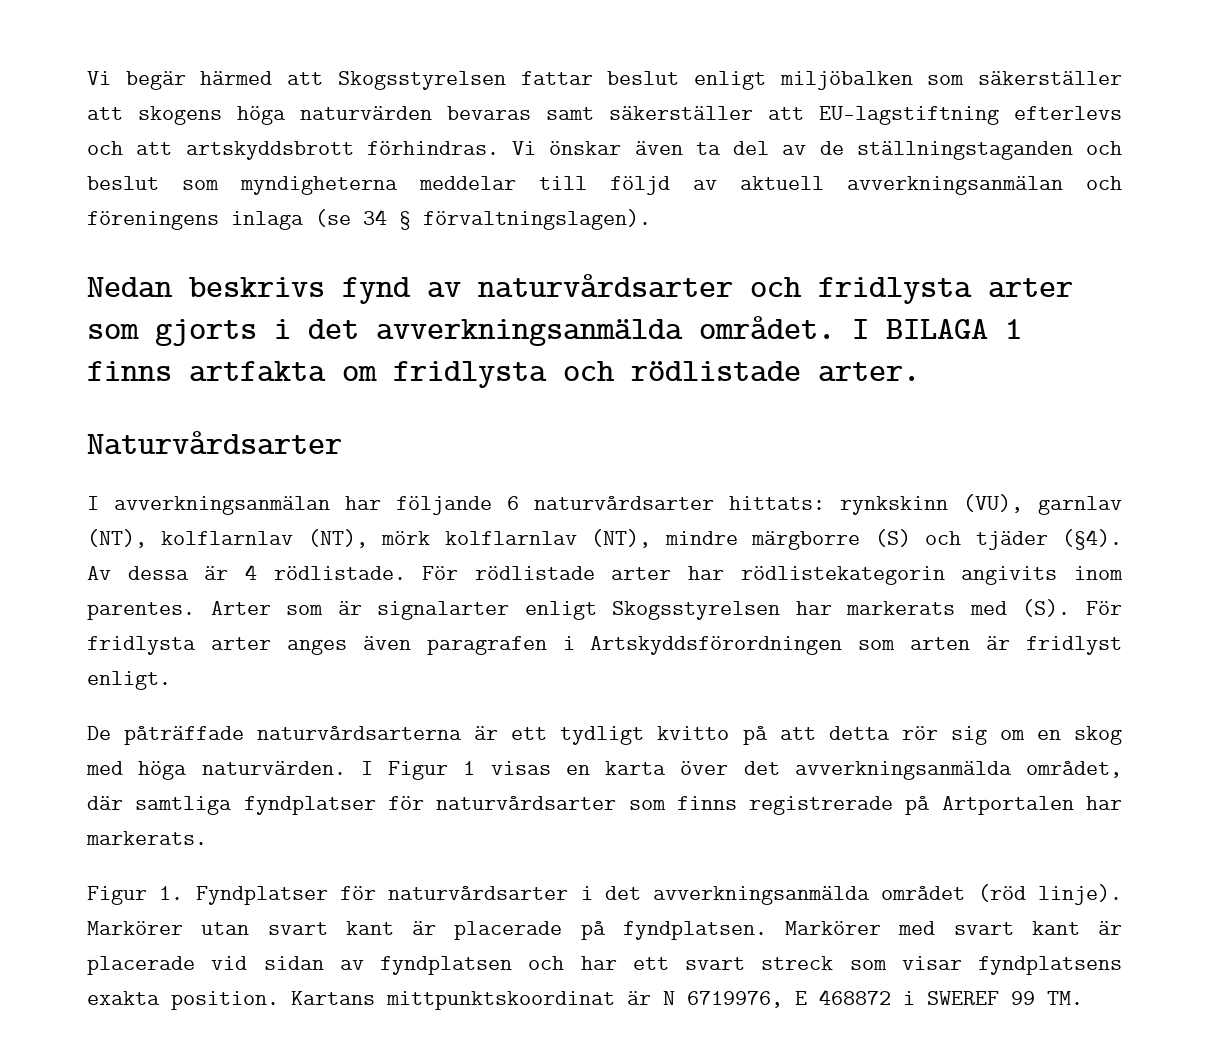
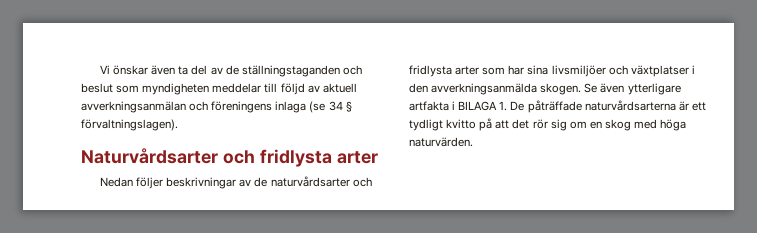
[87,71,1122,90] [87,106,1122,125] [87,141,536,160] Vi begär härmed att Skogsstyrelsen fattar beslut enligt miljöbalken som säkerställer att skogens höga naturvärden bevaras samt säkerställer att EU-lagstiftning efterlevs och att artskyddsbrott förhindras. Vi -> [99,65,110,74] Vi
[240,176,398,195] myndigheterna -> [142,83,210,95] myndigheten
[87,277,461,304] Nedan beskrivs fynd av -> [81,148,378,167] [99,177,268,189] Naturvårdsarter och fridlysta arter // Nedan följer beskrivningar av de
[155,316,1022,346] [87,361,920,388] [87,431,342,455] [87,494,1122,515] [87,529,1123,550] [87,564,1123,585] [87,599,1122,620] [87,636,1122,655] [87,671,171,690] gjorts i det avverkningsanmälda området. I BILAGA 1 finns artfakta om fridlysta och rödlistade arter. // Naturvårdsarter // I avverkningsanmälan har följande 6 naturvårdsarter hittats: rynkskinn (VU), garnlav (NT), kolflarnlav (NT), mörk kolflarnlav (NT), mindre märgborre (S) och tjäder (§4). Av dessa är 4 rödlistade. För rödlistade arter har rödlistekategorin angivits inom parentes. Arter som är signalarter enligt Skogsstyrelsen har markerats med (S). För fridlysta arter anges även paragrafen i Artskyddsförordningen som arten är fridlyst enligt. // -> [508,65,695,77] [409,83,681,95] [409,101,508,111] har sina livsmiljöer och växtplatser i den avverkningsanmälda skogen. Se även ytterligare artfakta i BILAGA 1.
[828,726,890,740] detta -> [512,119,530,129] det
[360,761,1122,780] [87,796,1122,815] [86,831,207,845] [87,884,1122,905] [87,921,1122,940] [87,956,1122,975] [87,989,1083,1010] I Figur 1 visas en karta över det avverkningsanmälda området, där samtliga fyndplatser för naturvårdsarter som finns registrerade på Artportalen har markerats. // Figur 1. Fyndplatser för naturvårdsarter i det avverkningsanmälda området (röd linje). Markörer utan svart kant är placerade på fyndplatsen. Markörer med svart kant är placerade vid sidan av fyndplatsen och har ett svart streck som visar fyndplatsens exakta position. Kartans mittpunktskoordinat är N 6719976, E 468872 i SWEREF 99 TM. -> (473, 142) none

